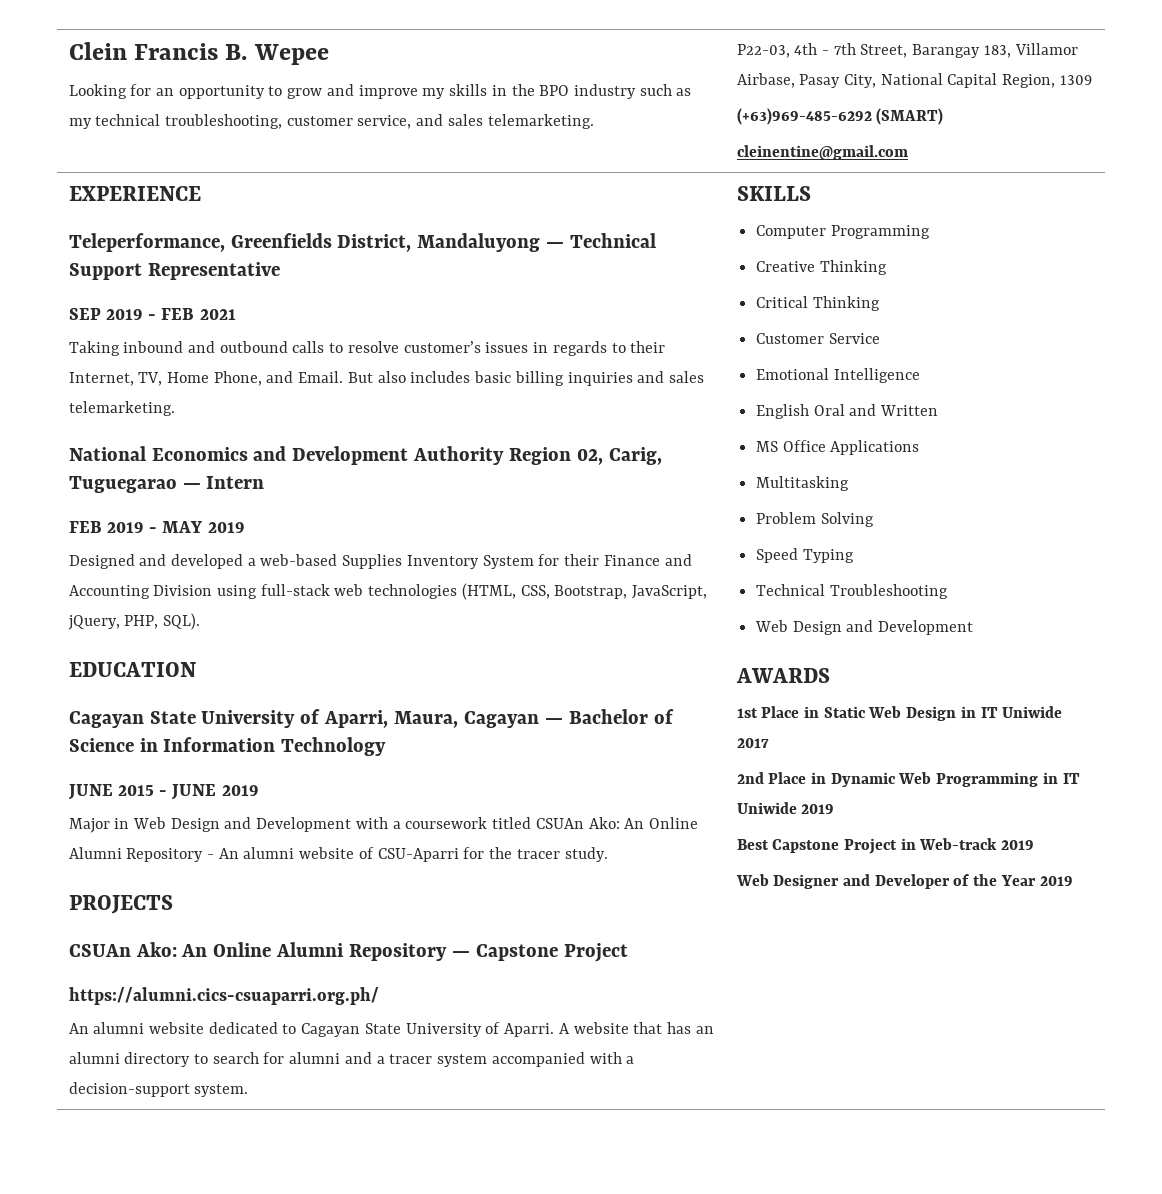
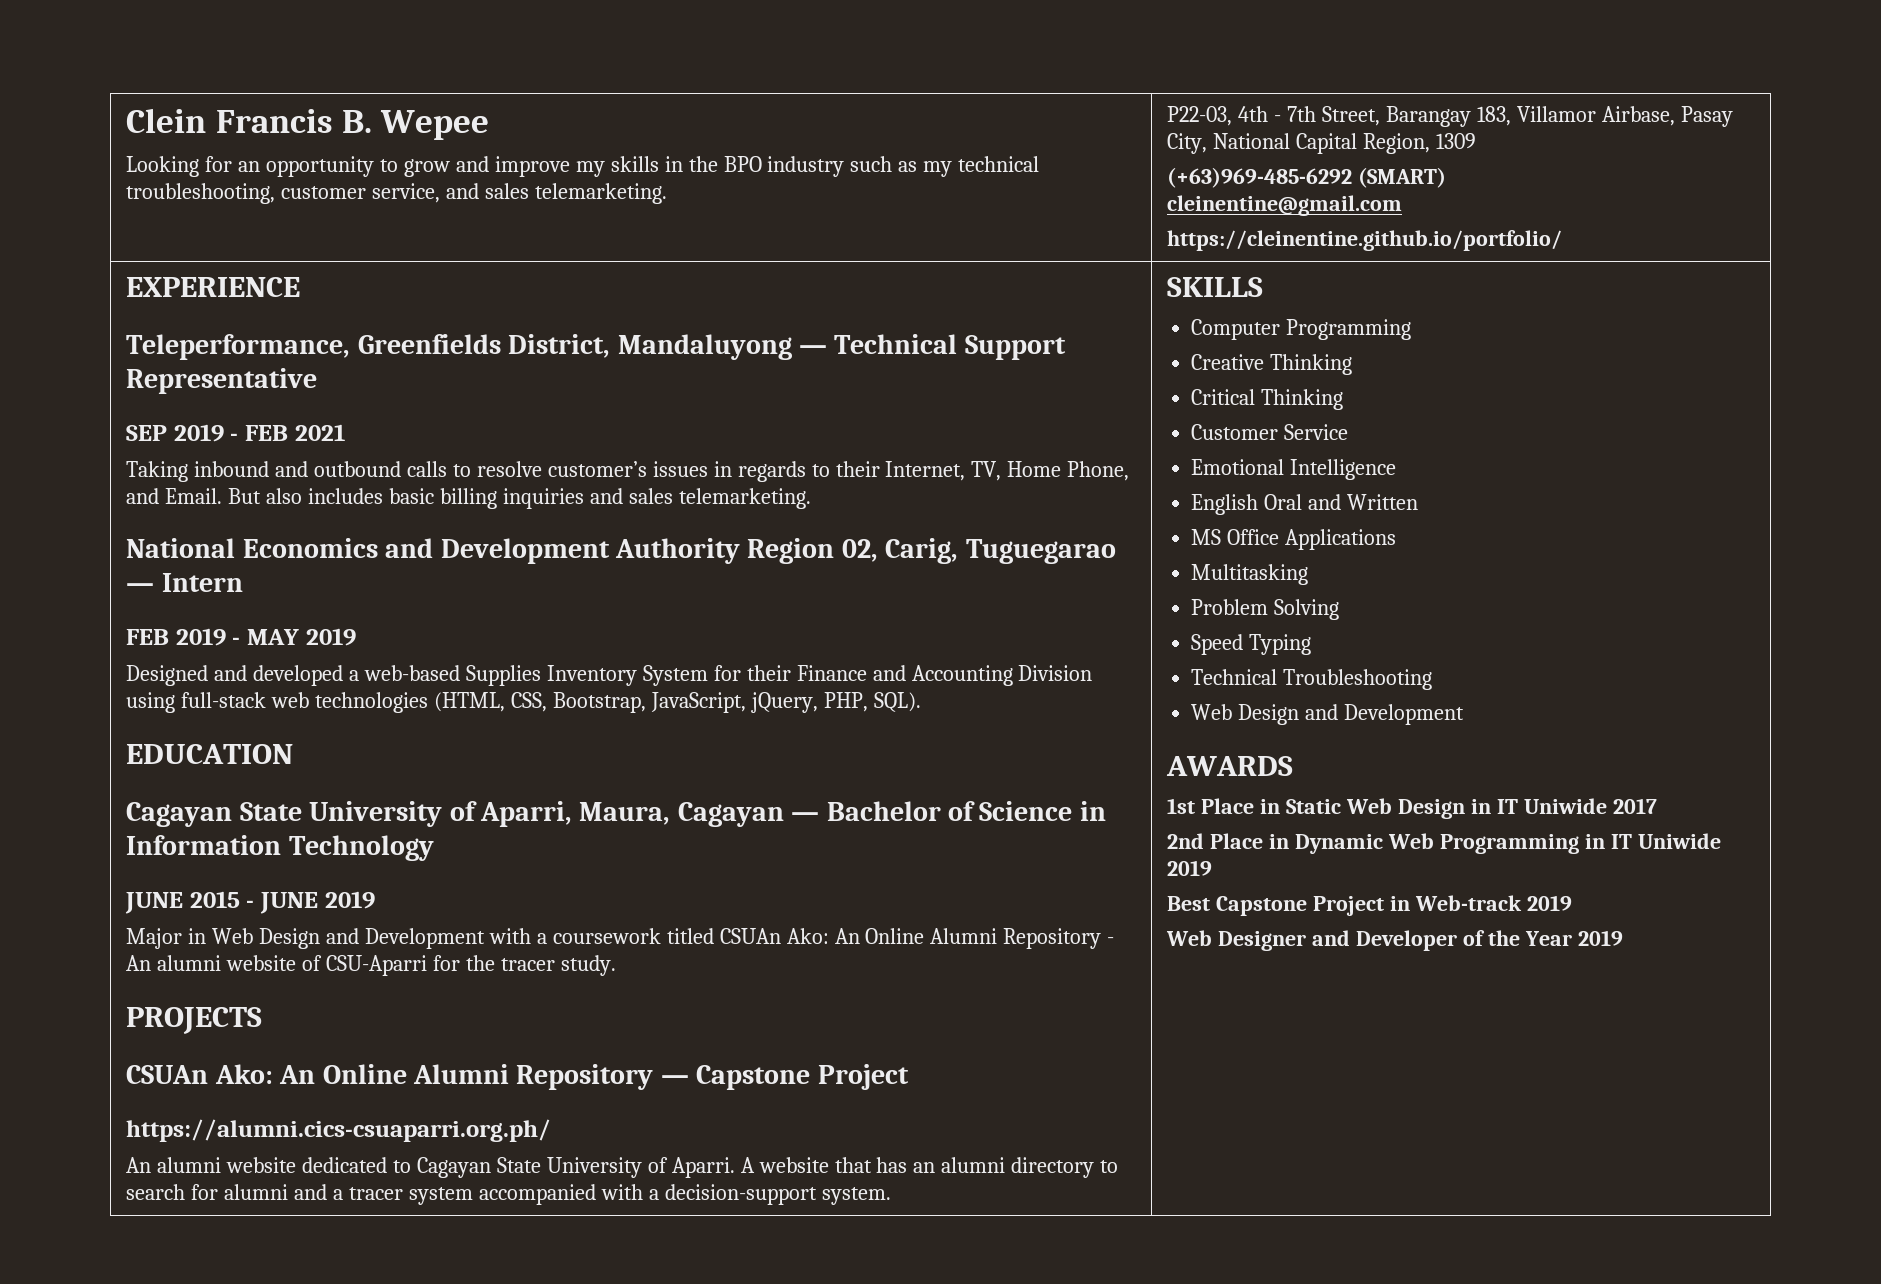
(908, 152) none -> [1167,230,1563,251] // https://cleinentine.github.io/portfolio/

